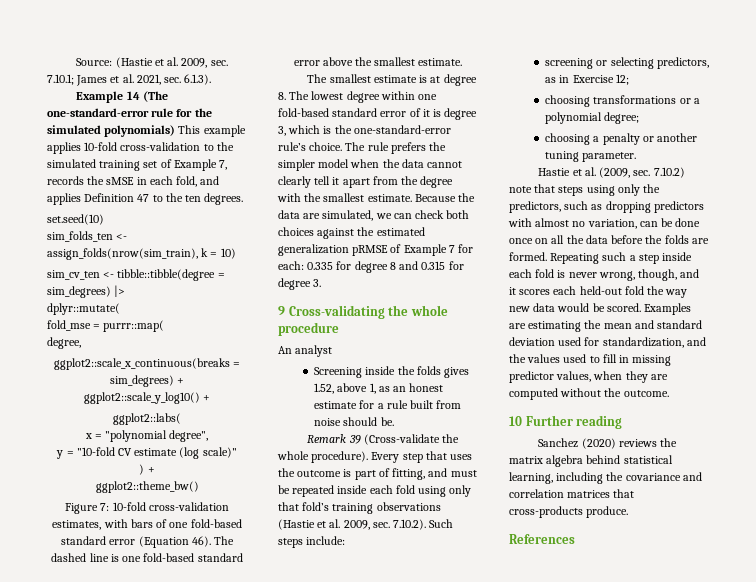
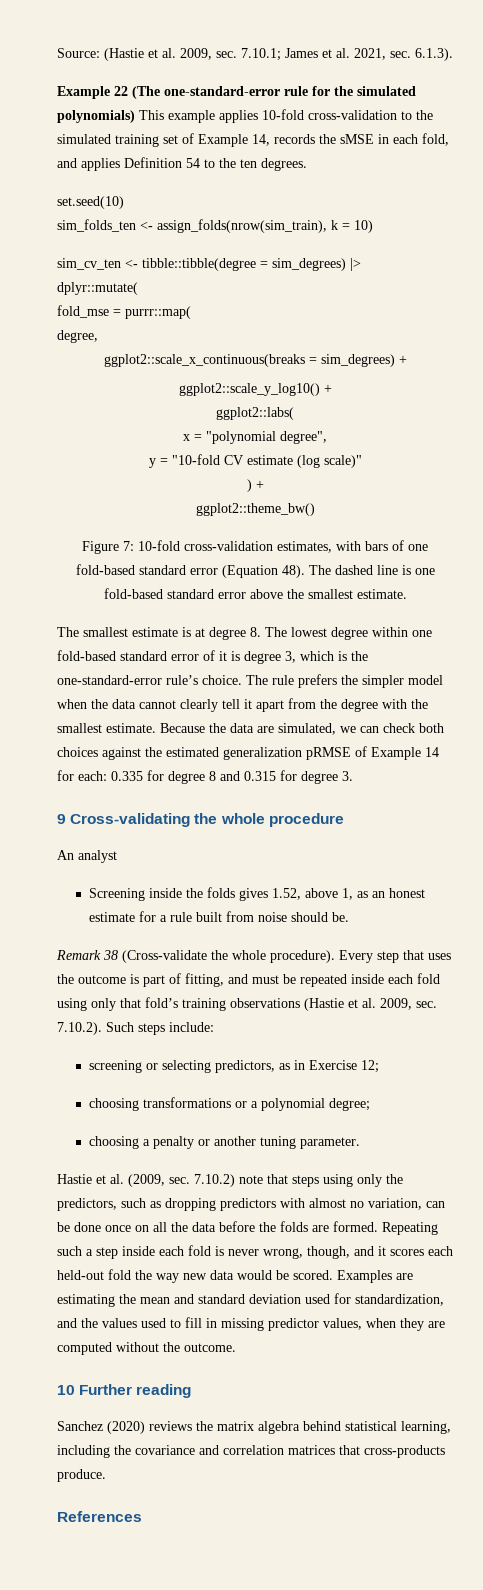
[126,91,140,100] 14 -> [114,86,128,96] 22
[219,160,228,170] 7, -> [252,134,270,146] 14,
[137,194,150,202] 47 -> [186,158,200,168] 54
[191,536,211,547] 46). -> [281,565,305,578] 48).
[448,245,455,253] 7 -> [425,747,439,757] 14
[348,435,361,444] 39 -> [103,950,118,960] 38

